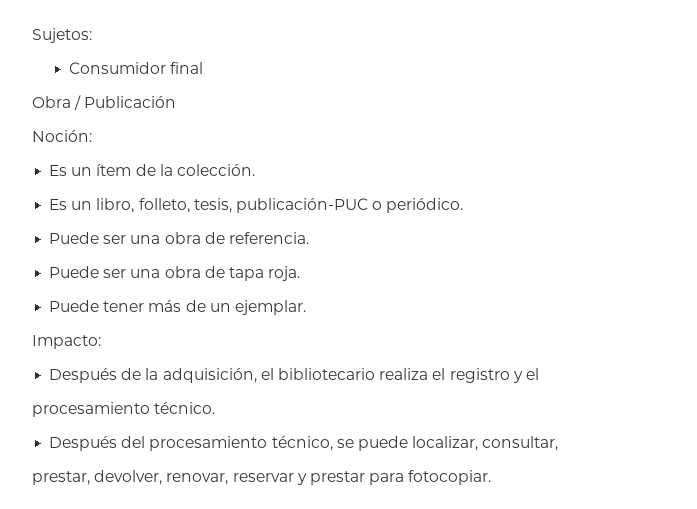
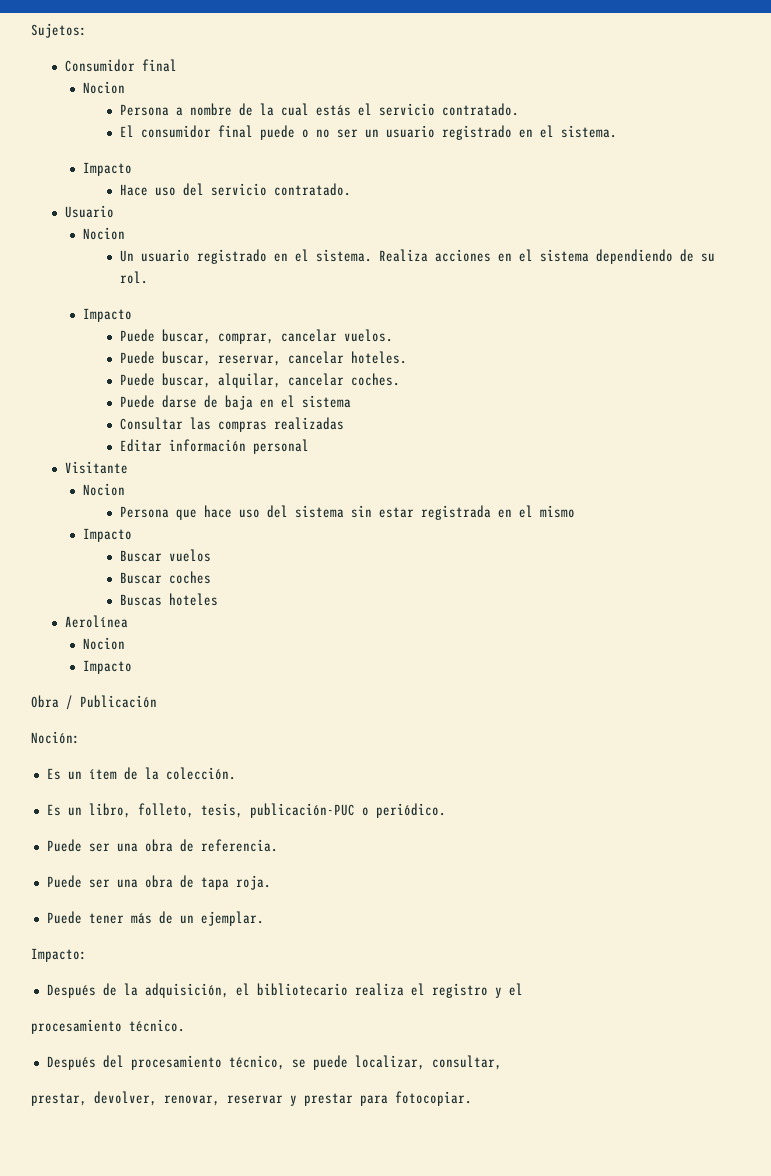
(204, 68) none -> [83,81,126,94] [119,103,519,116] [119,125,617,140] [83,162,133,176] [119,183,351,196] [65,205,115,218] [83,227,126,240] [119,249,715,264] [119,271,148,284] [83,308,133,322] [119,329,393,344] [119,351,407,366] [119,373,400,388] [119,395,351,410] [119,417,344,432] [119,439,309,454] [65,461,129,474] [83,483,126,496] [119,505,575,520] [83,528,133,542] [119,549,211,562] [119,571,211,584] [119,593,218,606] [65,615,129,628] [83,637,126,650] [83,660,133,674] // Nocion // Persona a nombre de la cual estás el servicio contratado. // El consumidor final puede o no ser un usuario registrado en el sistema. // Impacto // Hace uso del servicio contratado. // Usuario // Nocion // Un usuario registrado en el sistema. Realiza acciones en el sistema dependiendo de su rol. // Impacto // Puede buscar, comprar, cancelar vuelos. // Puede buscar, reservar, cancelar hoteles. // Puede buscar, alquilar, cancelar coches. // Puede darse de baja en el sistema // Consultar las compras realizadas // Editar información personal // Visitante // Nocion // Persona que hace uso del sistema sin estar registrada en el mismo // Impacto // Buscar vuelos // Buscar coches // Buscas hoteles // Aerolínea // Nocion // Impacto

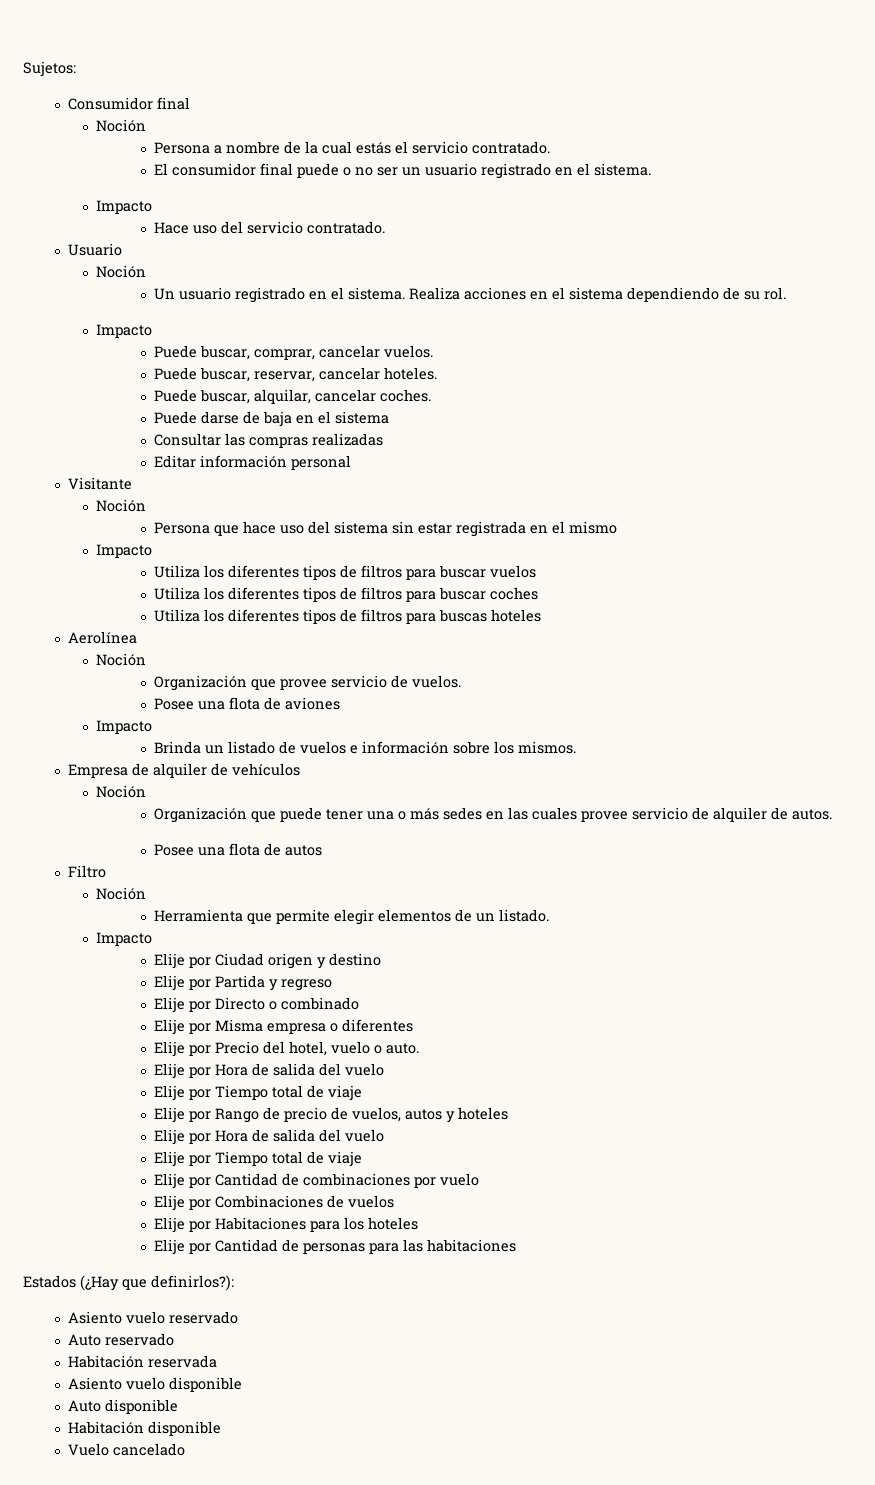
[83,81,126,94] Nocion -> [96,119,147,132] Noción
[83,227,126,240] Nocion -> [96,265,147,278] Noción
[83,483,126,496] Nocion -> [96,499,147,512] Noción
[119,549,211,562] [119,571,211,584] [119,593,218,606] [65,615,129,628] [83,637,126,650] [83,660,133,674] [31,695,157,710] [31,731,80,744] [46,767,236,780] [46,803,446,818] [46,839,278,852] [46,875,271,890] [46,911,264,926] [31,948,87,962] [46,983,523,998] [31,1019,185,1034] [46,1055,502,1070] [31,1091,472,1106] Buscar vuelos // Buscar coches // Buscas hoteles // Aerolínea // Nocion // Impacto // Obra / Publicación // Noción: // Es un ítem de la colección. // Es un libro, folleto, tesis, publicación-PUC o periódico. // Puede ser una obra de referencia. // Puede ser una obra de tapa roja. // Puede tener más de un ejemplar. // Impacto: // Después de la adquisición, el bibliotecario realiza el registro y el // procesamiento técnico. // Después del procesamiento técnico, se puede localizar, consultar, // prestar, devolver, renovar, reservar y prestar para fotocopiar. -> [153,565,536,580] [153,587,538,602] [153,609,541,624] [67,631,137,644] [96,653,147,666] [153,675,461,691] [153,697,340,710] [96,720,153,734] [153,741,576,754] [67,763,300,778] [96,785,147,798] [153,807,832,823] [153,843,322,856] [67,865,106,878] [96,887,147,900] [153,909,549,925] [96,932,153,946] [153,953,381,969] [153,975,332,991] [153,997,359,1013] [153,1019,413,1035] [153,1041,419,1057] [153,1063,384,1079] [153,1085,362,1101] [153,1107,508,1123] [153,1129,384,1145] [153,1151,362,1167] [153,1173,479,1189] [153,1195,394,1211] [153,1217,418,1233] [153,1239,516,1255] [23,1275,234,1291] [67,1311,238,1324] [67,1333,174,1346] [67,1355,217,1368] [67,1377,242,1392] [67,1399,178,1414] [67,1421,221,1436] [67,1443,185,1456] Utiliza los diferentes tipos de filtros para buscar vuelos // Utiliza los diferentes tipos de filtros para buscar coches // Utiliza los diferentes tipos de filtros para buscas hoteles // Aerolínea // Noción // Organización que provee servicio de vuelos. // Posee una flota de aviones // Impacto // Brinda un listado de vuelos e información sobre los mismos. // Empresa de alquiler de vehículos // Noción // Organización que puede tener una o más sedes en las cuales provee servicio de alquiler de autos. // Posee una flota de autos // Filtro // Noción // Herramienta que permite elegir elementos de un listado. // Impacto // Elije por Ciudad origen y destino // Elije por Partida y regreso // Elije por Directo o combinado // Elije por Misma empresa o diferentes // Elije por Precio del hotel, vuelo o auto. // Elije por Hora de salida del vuelo // Elije por Tiempo total de viaje // Elije por Rango de precio de vuelos, autos y hoteles // Elije por Hora de salida del vuelo // Elije por Tiempo total de viaje // Elije por Cantidad de combinaciones por vuelo // Elije por Combinaciones de vuelos // Elije por Habitaciones para los hoteles // Elije por Cantidad de personas para las habitaciones // Estados (¿Hay que definirlos?): // Asiento vuelo reservado // Auto reservado // Habitación reservada // Asiento vuelo disponible // Auto disponible // Habitación disponible // Vuelo cancelado

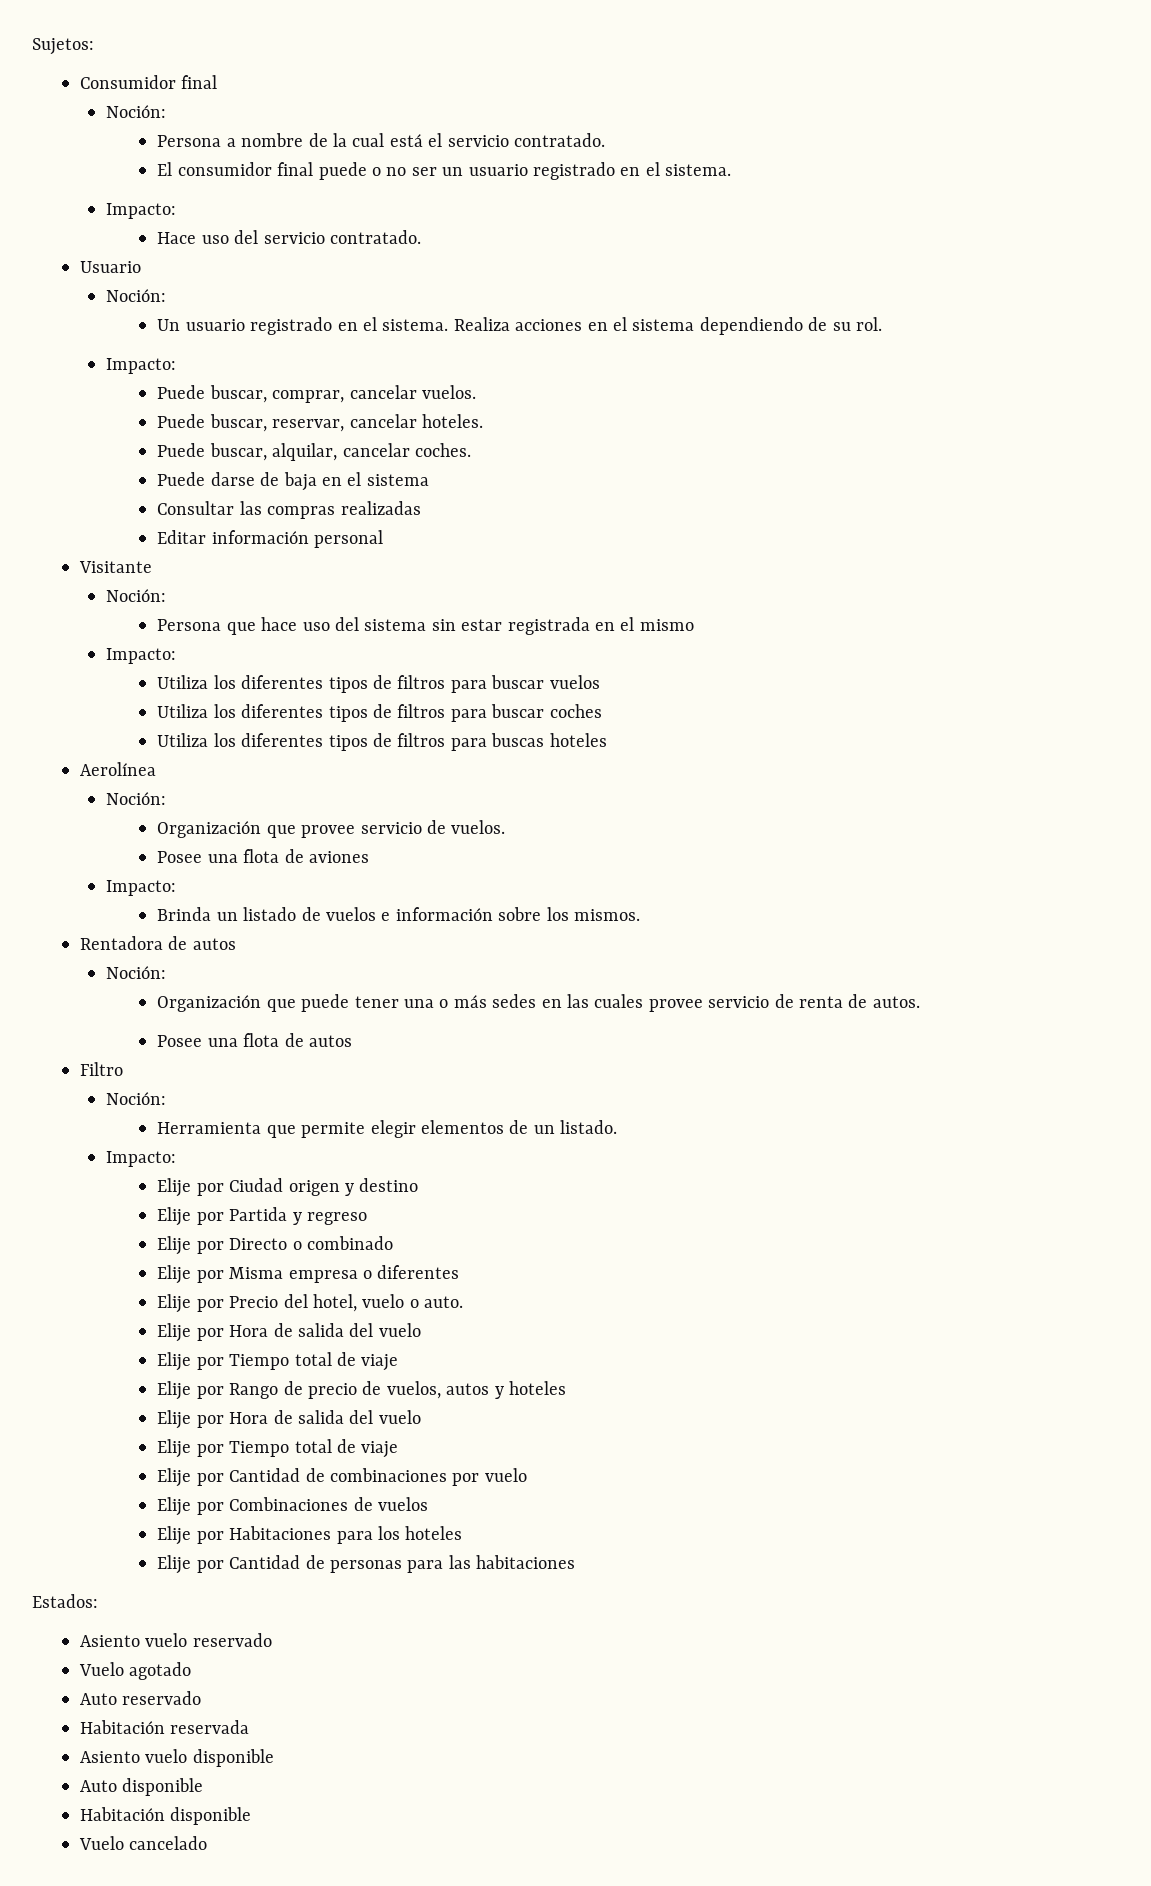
[96,119,147,132] Noción -> [105,105,166,118] Noción:
[355,142,391,154] estás -> [389,134,423,147] está
[96,200,153,214] Impacto -> [105,203,176,219] Impacto:
[96,265,147,278] Noción -> [105,289,166,302] Noción:
[96,324,153,338] Impacto -> [105,358,176,374] Impacto:
[96,499,147,512] Noción -> [105,589,166,602] Noción:
[96,544,153,558] Impacto -> [105,648,176,664] Impacto:
[96,653,147,666] Noción -> [105,792,166,805] Noción:
[96,720,153,734] Impacto -> [105,880,176,896] Impacto:
[67,763,300,778] [96,785,147,798] Empresa de alquiler de vehículos // Noción -> [79,936,236,950] [105,966,166,979] Rentadora de autos // Noción:
[712,807,767,822] alquiler -> [799,996,844,1008] renta
[96,887,147,900] Noción -> [105,1092,166,1105] Noción:
[96,932,153,946] Impacto -> [105,1151,176,1167] Impacto:
[23,1275,234,1291] Estados (¿Hay que definirlos?): -> [32,1594,98,1608] Estados:
(238, 1317) none -> [78,1662,192,1680] // Vuelo agotado

